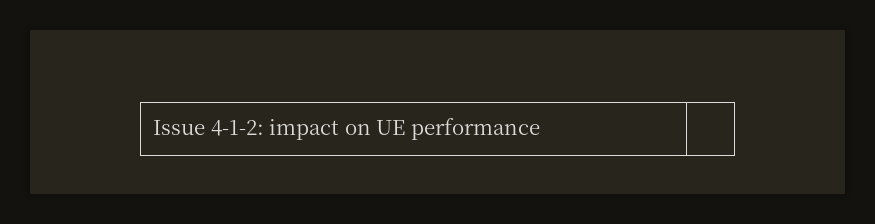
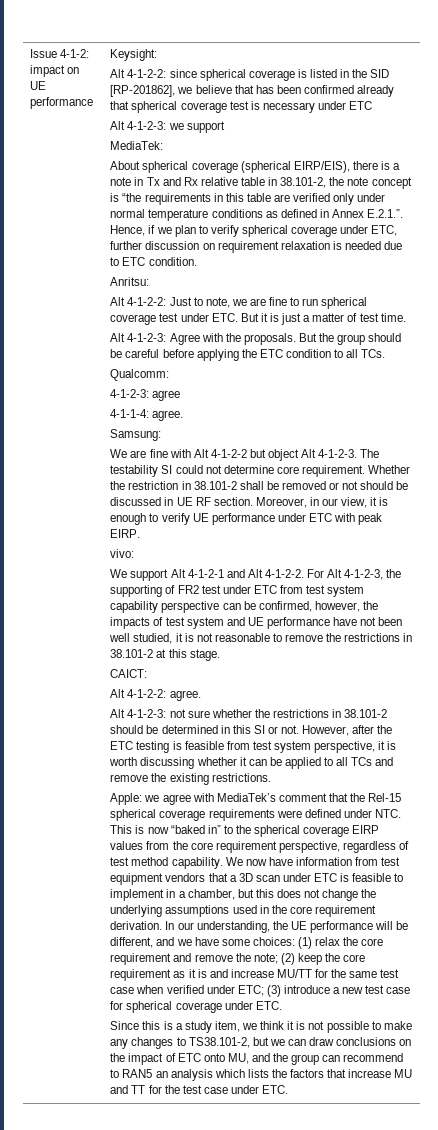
(540, 129) none -> [110,49,158,61] [110,69,390,81] [110,85,395,97] [110,101,373,113] [110,121,225,133] [110,141,164,150] [110,161,401,173] [110,177,412,189] [110,193,386,205] [110,209,404,221] [110,225,398,237] [110,241,403,253] [110,257,197,266] [110,277,150,286] [110,297,368,309] [110,313,406,325] [110,333,402,345] [110,349,386,361] [110,369,170,381] [110,389,181,401] [110,409,184,421] [110,429,162,441] [110,449,380,461] [110,465,411,477] [110,481,409,490] [110,497,389,508] [110,513,383,525] [110,529,141,538] [110,549,135,558] [110,569,402,581] [110,585,365,597] [110,601,378,613] [110,617,403,629] [109,633,413,644] [110,649,220,661] [110,669,148,678] [110,689,201,701] [110,709,388,718] [110,725,393,736] [110,741,397,753] [109,757,394,769] [110,773,271,785] [110,793,402,805] [110,809,401,821] [110,825,380,837] [110,841,410,853] [110,857,401,869] [110,873,404,885] [110,889,377,901] [110,905,376,917] [110,921,409,933] [110,937,384,949] [110,953,366,965] [110,969,400,981] [110,985,411,997] [110,1001,282,1013] [110,1021,412,1033] [110,1037,412,1049] [110,1053,404,1065] [110,1069,413,1081] [110,1085,289,1094] Keysight: // Alt 4-1-2-2: since spherical coverage is listed in the SID [RP-201862], we believe that has been confirmed already that spherical coverage test is necessary under ETC // Alt 4-1-2-3: we support // MediaTek: // About spherical coverage (spherical EIRP/EIS), there is a note in Tx and Rx relative table in 38.101-2, the note concept is “the requirements in this table are verified only under normal temperature conditions as defined in Annex E.2.1.”. Hence, if we plan to verify spherical coverage under ETC, further discussion on requirement relaxation is needed due to ETC condition. // Anritsu: // Alt 4-1-2-2: Just to note, we are fine to run spherical coverage test under ETC. But it is just a matter of test time. // Alt 4-1-2-3: Agree with the proposals. But the group should be careful before applying the ETC condition to all TCs. // Qualcomm: // 4-1-2-3: agree // 4-1-1-4: agree. // Samsung: // We are fine with Alt 4-1-2-2 but object Alt 4-1-2-3. The testability SI could not determine core requirement. Whether the restriction in 38.101-2 shall be removed or not should be discussed in UE RF section. Moreover, in our view, it is enough to verify UE performance under ETC with peak EIRP. // vivo: // We support Alt 4-1-2-1 and Alt 4-1-2-2. For Alt 4-1-2-3, the supporting of FR2 test under ETC from test system capability perspective can be confirmed, however, the impacts of test system and UE performance have not been well studied, it is not reasonable to remove the restrictions in 38.101-2 at this stage. // CAICT: // Alt 4-1-2-2: agree. // Alt 4-1-2-3: not sure whether the restrictions in 38.101-2 should be determined in this SI or not. However, after the ETC testing is feasible from test system perspective, it is worth discussing whether it can be applied to all TCs and remove the existing restrictions. // Apple: we agree with MediaTek’s comment that the Rel-15 spherical coverage requirements were defined under NTC. This is now “baked in” to the spherical coverage EIRP values from the core requirement perspective, regardless of test method capability. We now have information from test equipment vendors that a 3D scan under ETC is feasible to implement in a chamber, but this does not change the underlying assumptions used in the core requirement derivation. In our understanding, the UE performance will be different, and we have some choices: (1) relax the core requirement and remove the note; (2) keep the core requirement as it is and increase MU/TT for the same test case when verified under ETC; (3) introduce a new test case for spherical coverage under ETC. // Since this is a study item, we think it is not possible to make any changes to TS38.101-2, but we can draw conclusions on the impact of ETC onto MU, and the group can recommend to RAN5 an analysis which lists the factors that increase MU and TT for the test case under ETC.

